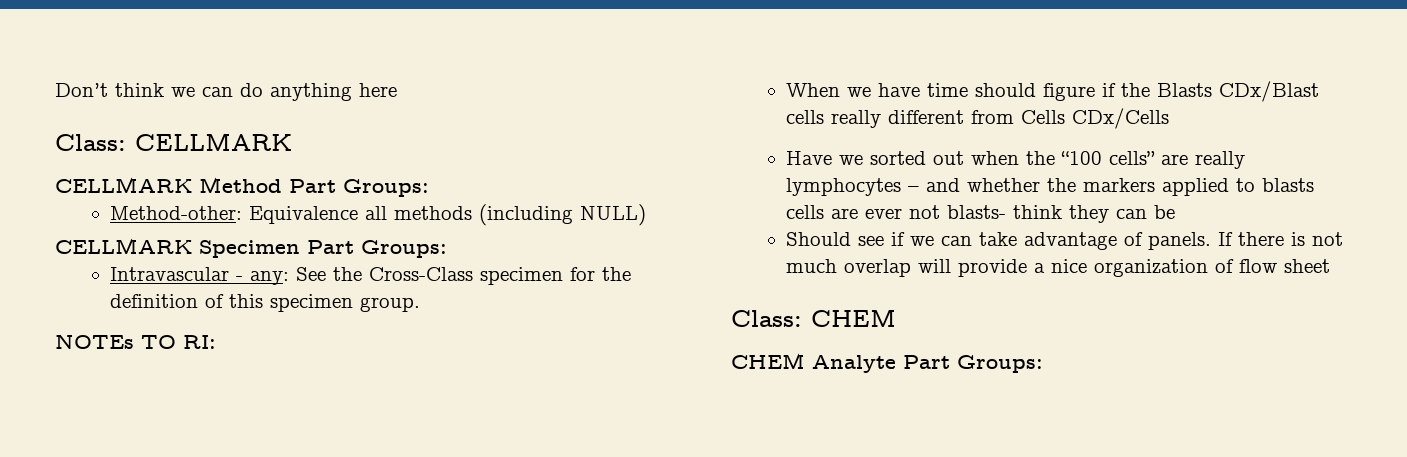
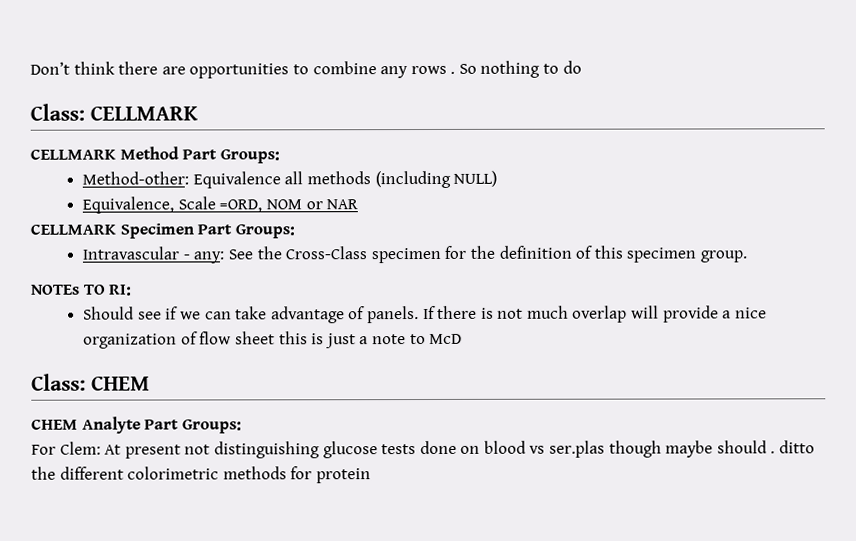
[171,87,233,97] we can -> [118,60,560,79] there are opportunities to combine any rows . So nothing to
[270,83,397,101] anything here -> (582, 67) none
(646, 215) none -> [82,196,359,214] // Equivalence, Scale =ORD, NOM or NAR
[785,81,1319,102] [785,108,1169,129] [785,151,1245,169] [785,178,1314,196] [785,205,1175,223] // When we have time should figure if the Blasts CDx/Blast cells really different from Cells CDx/Cells // Have we sorted out when the “100 cells” are really lymphocytes – and whether the markers applied to blasts cells are ever not blasts- think they can be -> (133, 290) none
(1330, 266) none -> [278,331,463,349] this is just a note to McD
(1043, 364) none -> [31,440,816,459] [31,466,371,484] // For Clem: At present not distinguishing glucose tests done on blood vs ser.plas though maybe should . ditto the different colorimetric methods for protein

